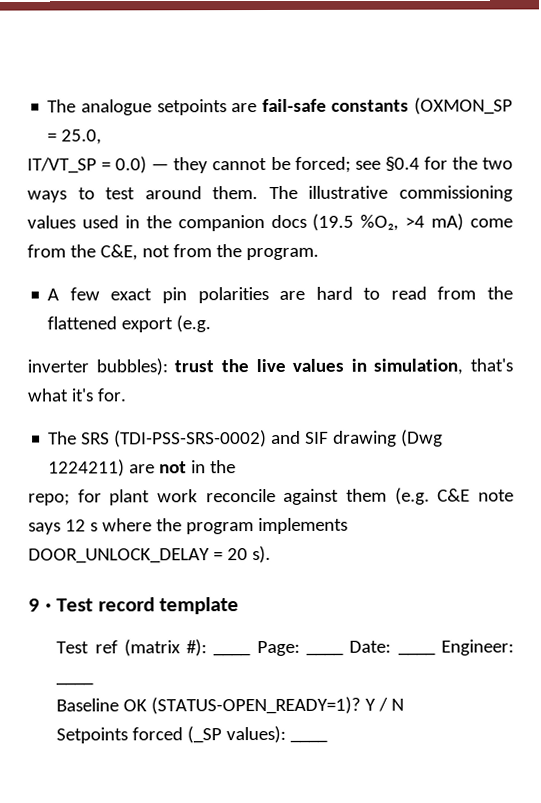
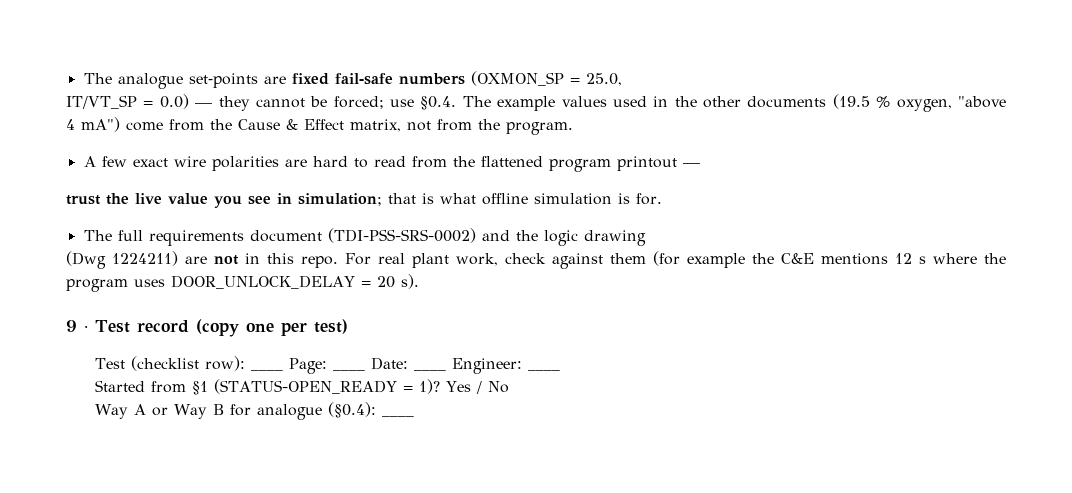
[156,98,410,116] setpoints are fail-safe constants -> [188,73,465,88] set‑points are fixed fail‑safe numbers
[354,156,513,172] [27,185,513,203] [27,213,513,232] [27,244,138,261] see §0.4 for the two ways to test around them. The illustrative commissioning values used in the companion docs (19.5 %O₂, >4 mA) come from the C&E, -> [390,94,1007,112] [66,117,401,132] use §0.4. The example values used in the other documents (19.5 % oxygen, "above 4 mA") come from the Cause & Effect matrix,
[162,287,188,304] pin -> [173,156,206,167] wire
[121,315,212,333] [27,358,513,376] [27,388,126,402] [48,430,330,448] export (e.g. // inverter bubbles): trust the live values in simulation, that's what it's for. // The SRS (TDI-PSS-SRS-0002) and SIF -> [548,156,700,172] [66,193,662,208] [83,228,578,246] program printout — // trust the live value you see in simulation; that is what offline simulation is for. // The full requirements document (TDI-PSS-SRS-0002) and the logic
(398, 438) none -> (646, 238) //
[210,460,237,474] [28,487,514,506] [28,522,61,535] the // repo; for plant work reconcile against them (e.g. C&E note says -> [267,251,888,269] this repo. For real plant work, check against them (for example the C&E mentions
[257,517,348,535] implements -> [134,279,165,287] uses
[159,597,240,615] [56,639,208,657] template // Test ref (matrix #): -> [195,319,348,337] [95,356,246,371] (copy one per test) // Test (checklist row):
[56,696,405,715] [56,725,287,744] Baseline OK (STATUS-OPEN_READY=1)? Y / N // Setpoints forced (_SP values): -> [95,379,510,395] [95,402,377,420] Started from §1 (STATUS-OPEN_READY = 1)? Yes / No // Way A or Way B for analogue (§0.4):

